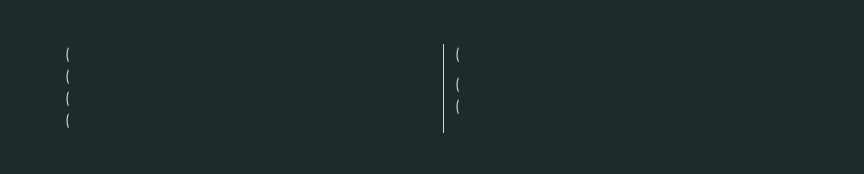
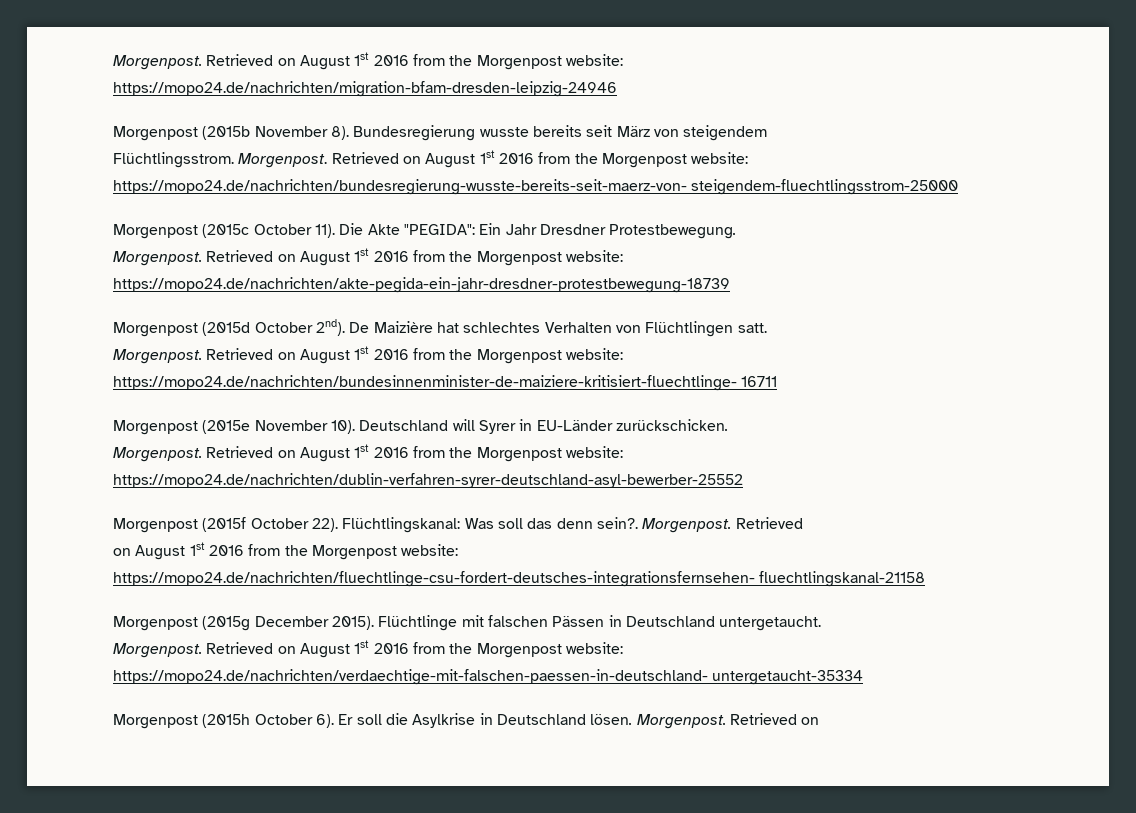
[65,47,70,63] [65,69,70,85] [65,91,70,107] [65,113,70,129] [455,47,460,63] [455,77,460,93] [455,99,460,115] ( // ( // ( // ( // ( // ( // ( -> [113,52,623,70] [113,81,617,97] [113,125,768,141] [113,150,749,168] [113,179,959,195] [113,223,737,239] [113,248,623,266] [113,277,730,293] [113,319,767,337] [113,346,623,364] [113,375,778,391] [113,419,728,435] [113,444,623,462] [113,473,743,488] [113,517,803,533] [113,542,459,560] [113,571,926,587] [113,615,822,631] [113,640,623,658] [113,669,864,685] [113,713,820,729] Morgenpost. Retrieved on August 1st 2016 from the Morgenpost website: https://mopo24.de/nachrichten/migration-bfam-dresden-leipzig-24946 // Morgenpost (2015b November 8). Bundesregierung wusste bereits seit März von steigendem // Flüchtlingsstrom. Morgenpost. Retrieved on August 1st 2016 from the Morgenpost website: https://mopo24.de/nachrichten/bundesregierung-wusste-bereits-seit-maerz-von- steigendem-fluechtlingsstrom-25000 // Morgenpost (2015c October 11). Die Akte "PEGIDA": Ein Jahr Dresdner Protestbewegung. // Morgenpost. Retrieved on August 1st 2016 from the Morgenpost website: https://mopo24.de/nachrichten/akte-pegida-ein-jahr-dresdner-protestbewegung-18739 // Morgenpost (2015d October 2nd). De Maizière hat schlechtes Verhalten von Flüchtlingen satt. // Morgenpost. Retrieved on August 1st 2016 from the Morgenpost website: https://mopo24.de/nachrichten/bundesinnenminister-de-maiziere-kritisiert-fluechtlinge- 16711 // Morgenpost (2015e November 10). Deutschland will Syrer in EU-Länder zurückschicken. // Morgenpost. Retrieved on August 1st 2016 from the Morgenpost website: https://mopo24.de/nachrichten/dublin-verfahren-syrer-deutschland-asyl-bewerber-25552 // Morgenpost (2015f October 22). Flüchtlingskanal: Was soll das denn sein?. Morgenpost. Retrieved // on August 1st 2016 from the Morgenpost website: https://mopo24.de/nachrichten/fluechtlinge-csu-fordert-deutsches-integrationsfernsehen- fluechtlingskanal-21158 // Morgenpost (2015g December 2015). Flüchtlinge mit falschen Pässen in Deutschland untergetaucht. // Morgenpost. Retrieved on August 1st 2016 from the Morgenpost website: https://mopo24.de/nachrichten/verdaechtige-mit-falschen-paessen-in-deutschland- untergetaucht-35334 // Morgenpost (2015h October 6). Er soll die Asylkrise in Deutschland lösen. Morgenpost. Retrieved on

